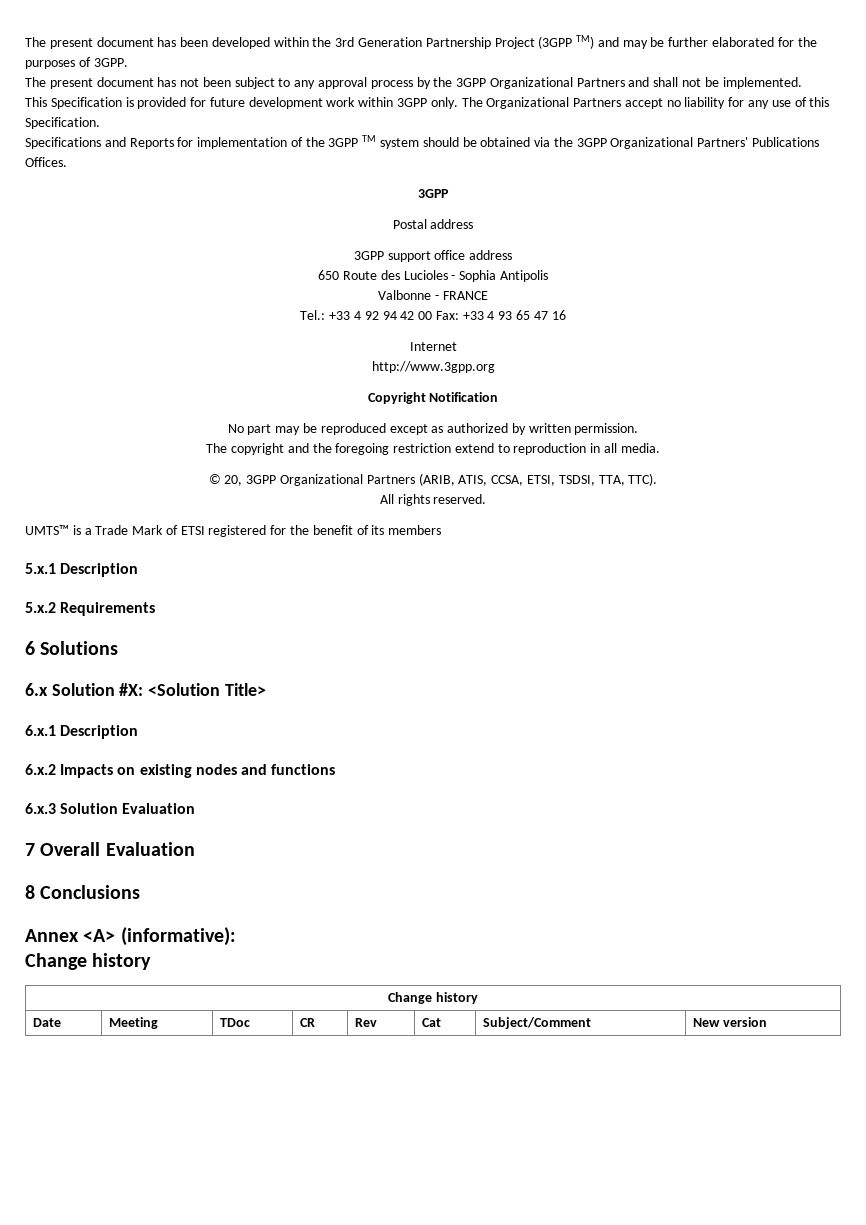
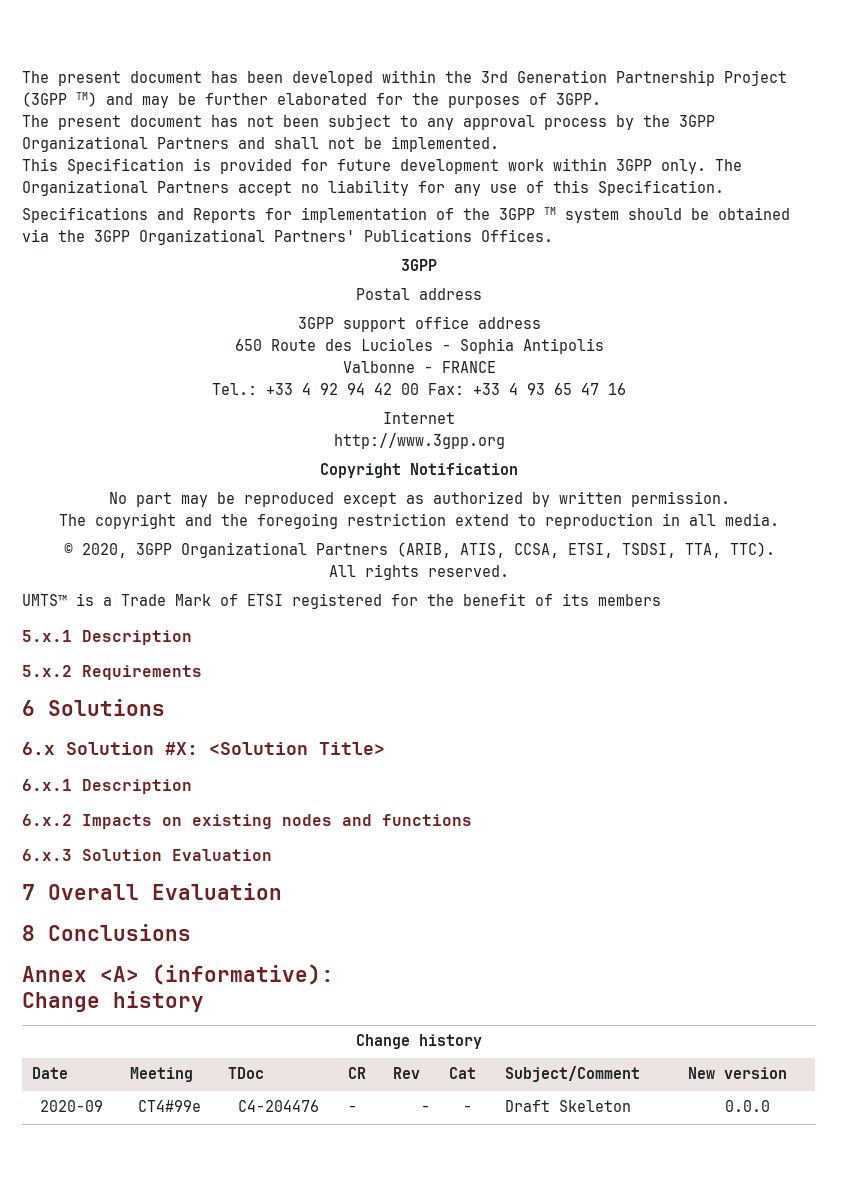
[224,475,243,486] 20, -> [81,543,127,558] 2020,
(768, 1022) none -> [40,1100,103,1112] [138,1100,201,1112] [238,1100,319,1112] [347,1105,357,1112] [421,1105,431,1112] [463,1105,472,1112] [504,1100,631,1112] [724,1100,770,1112] // 2020-09 | CT4#99e | C4-204476 | - | - | - | Draft Skeleton | 0.0.0

